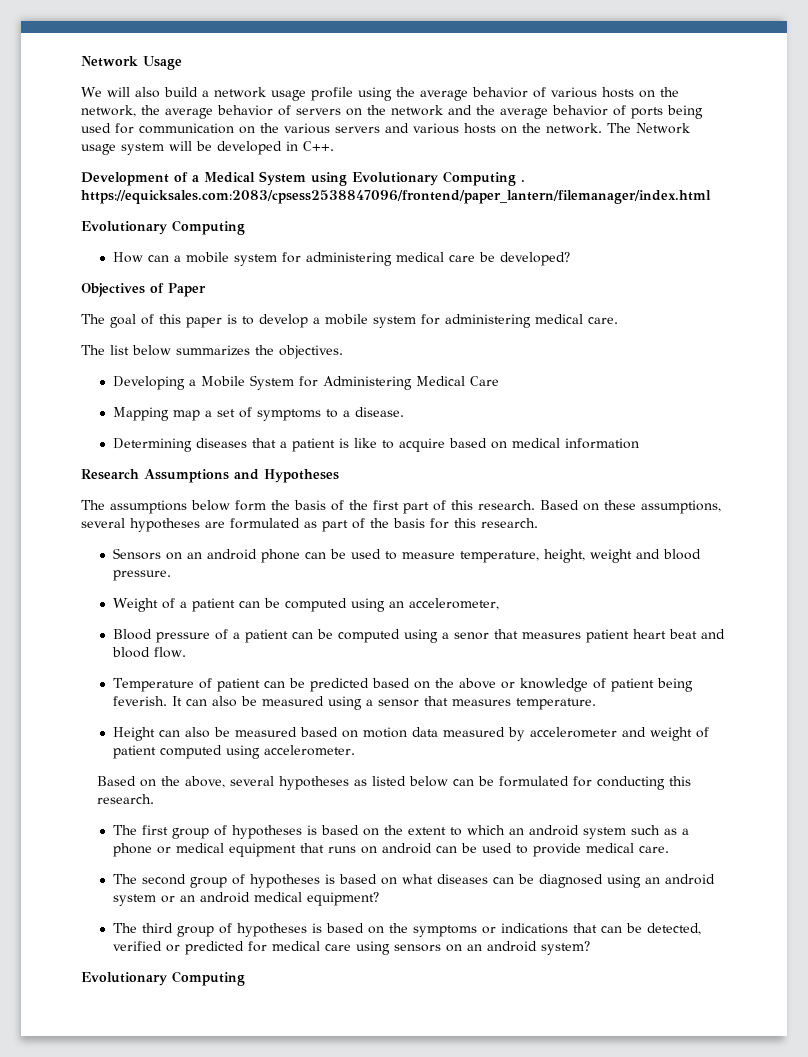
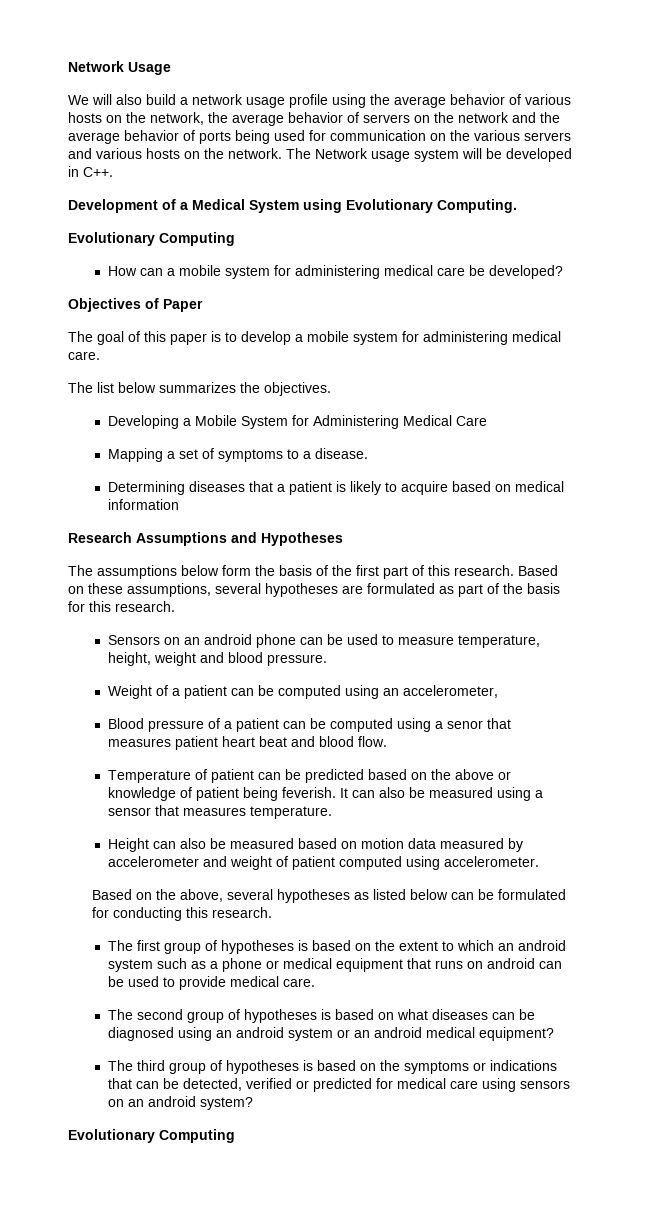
[443,171,525,186] [81,190,711,204] Computing . https://equicksales.com:2083/cpsess2538847096/frontend/paper_lantern/filemanager/index.html -> [437,199,517,213] Computing.
[172,410,200,421] map -> (163, 455) none
[353,438,377,448] like -> [349,481,381,495] likely

